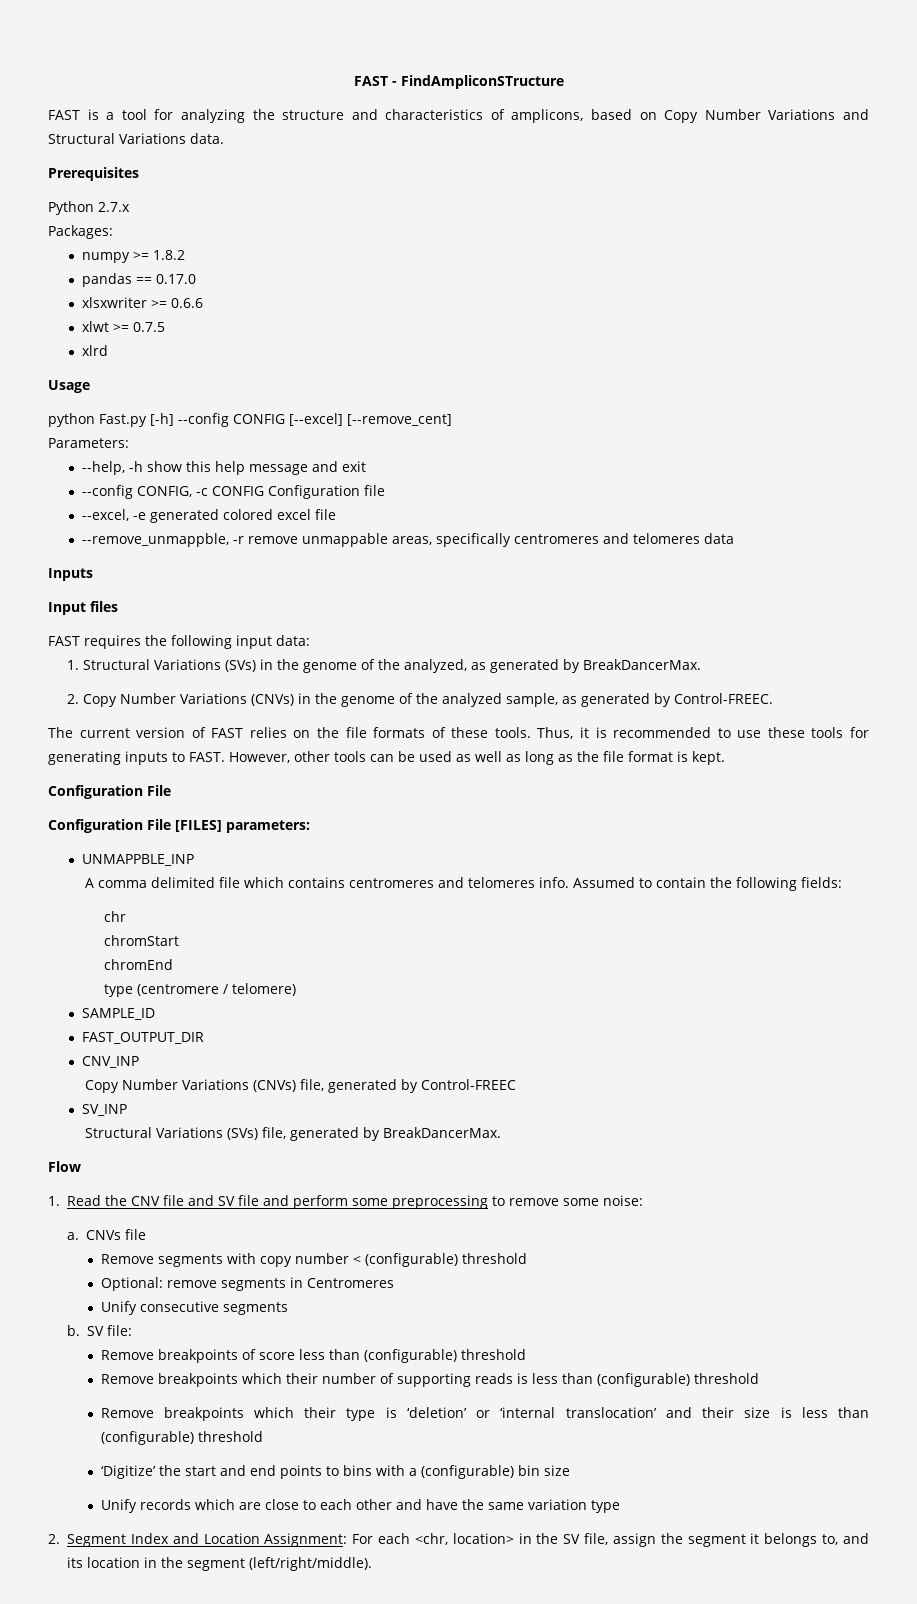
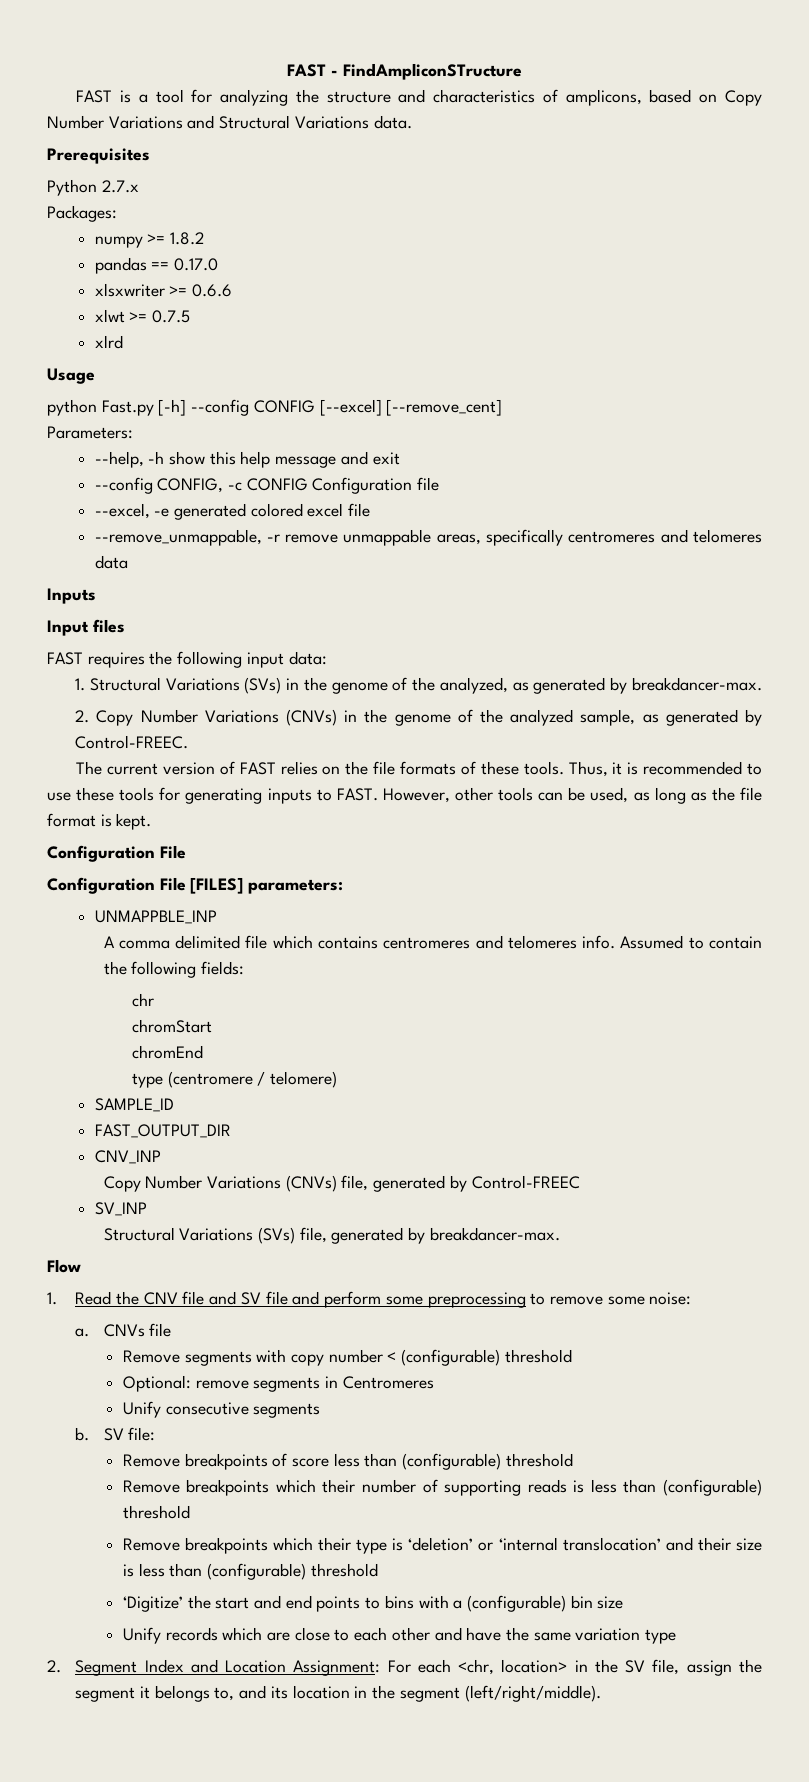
[81,533,229,547] --remove_unmappble, -> [94,529,262,546] --remove_unmappable,
[582,659,701,670] BreakDancerMax. -> [631,677,762,691] breakdancer-max.
[419,751,502,762] used as well -> [590,787,629,803] used,
[383,1127,502,1138] BreakDancerMax. -> [429,1227,560,1241] breakdancer-max.

